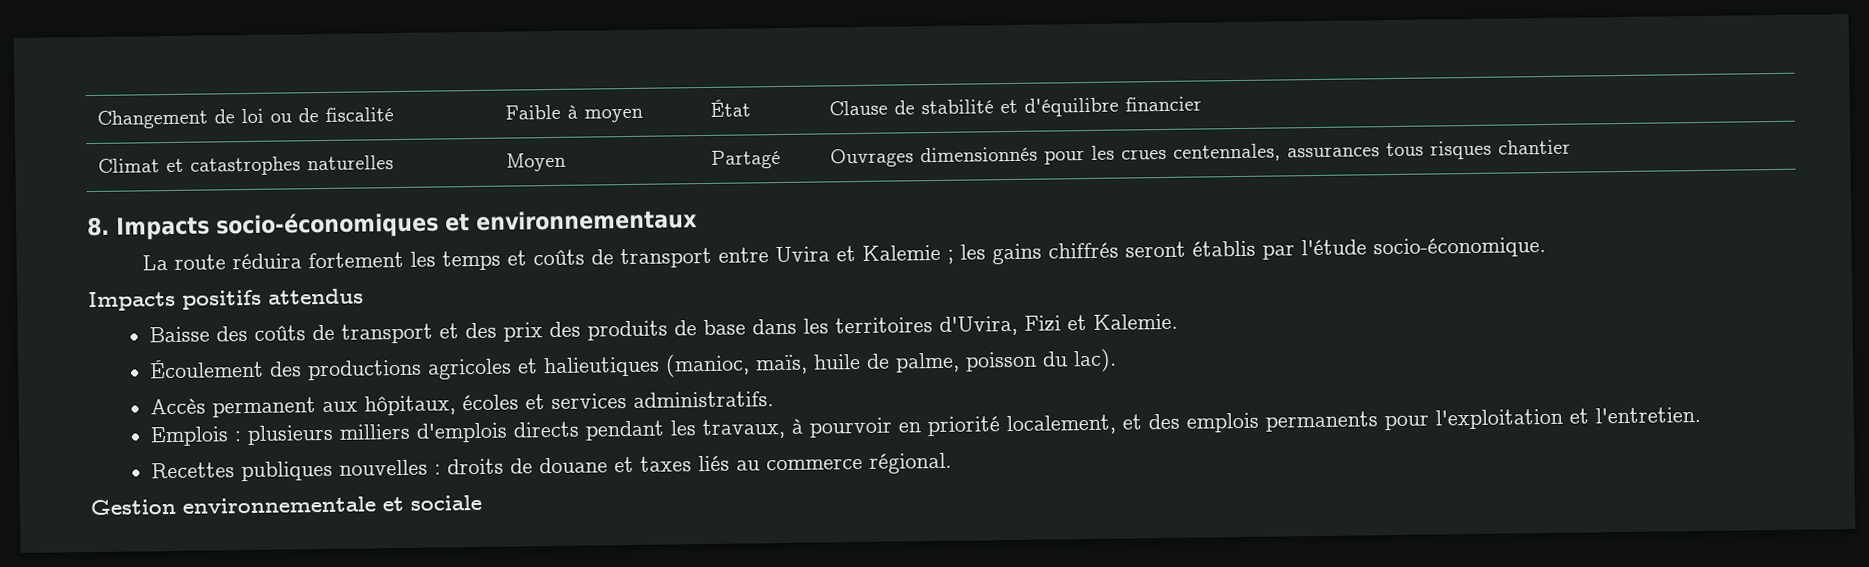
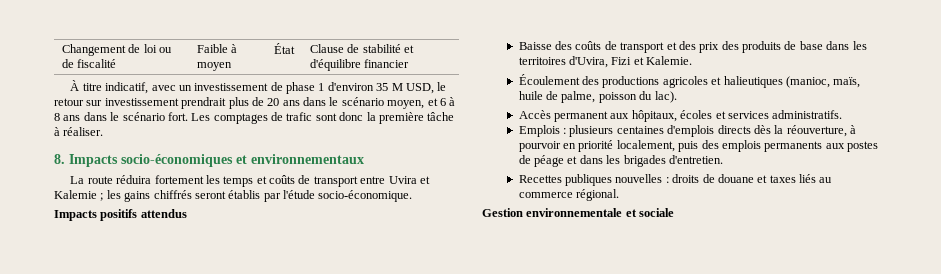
[97,155,394,176] [505,152,566,172] [710,150,781,169] [829,139,1571,168] // Climat et catastrophes naturelles | Moyen | Partagé | Ouvrages dimensionnés pour les crues centennales, assurances tous risques chantier -> [70,80,447,94] [54,97,456,109] [54,112,455,124] [54,127,104,136] // À titre indicatif, avec un investissement de phase 1 d'environ 35 M USD, le retour sur investissement prendrait plus de 20 ans dans le scénario moyen, et 6 à 8 ans dans le scénario fort. Les comptages de trafic sont donc la première tâche à réaliser.
[338,423,410,440] milliers -> [616,126,664,134] centaines
[584,418,786,441] pendant les travaux, -> [753,125,847,137] dès la réouverture,
[1121,414,1142,430] et -> [678,141,699,152] puis
[1383,406,1701,431] pour l'exploitation et l'entretien. -> [825,141,879,152] [518,155,723,167] aux postes de péage et dans les brigades d'entretien.

